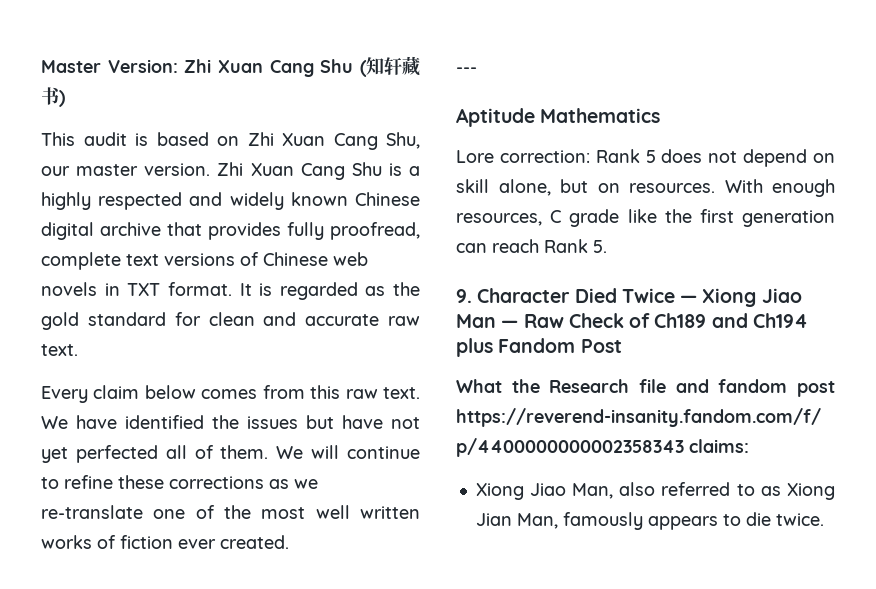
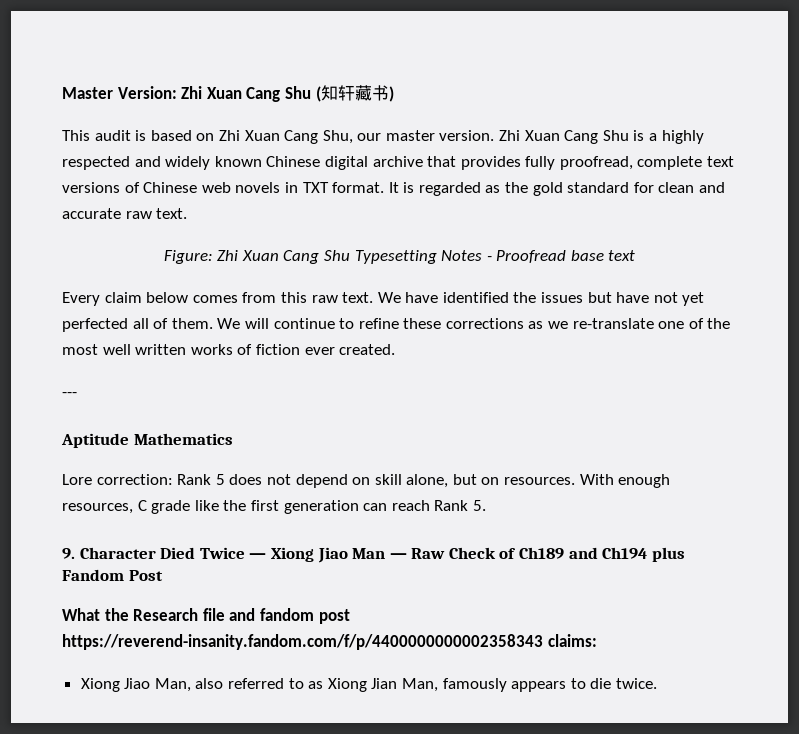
(78, 350) none -> [163,250,636,264] // Figure: Zhi Xuan Cang Shu Typesetting Notes - Proofread base text

